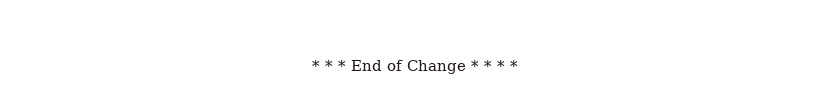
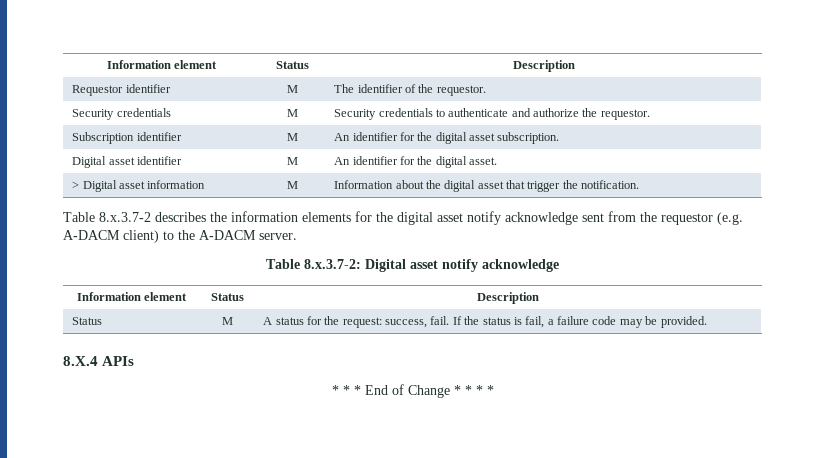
(310, 65) none -> [106,60,218,69] [276,61,309,69] [512,60,575,72] [72,84,171,96] [287,85,298,93] [334,84,486,96] [72,108,171,120] [287,109,298,117] [334,108,650,120] [72,132,182,144] [287,133,298,141] [334,132,560,144] [72,156,182,168] [287,157,298,165] [334,156,498,168] [72,180,206,192] [287,181,298,189] [334,180,640,192] [63,211,743,225] [63,230,297,243] [266,259,559,272] [76,292,188,301] [210,293,244,301] [477,292,539,304] [72,317,103,325] [221,317,233,325] [263,316,707,328] [63,356,135,366] Information element | Status | Description // Requestor identifier | M | The identifier of the requestor. // Security credentials | M | Security credentials to authenticate and authorize the requestor. // Subscription identifier | M | An identifier for the digital asset subscription. // Digital asset identifier | M | An identifier for the digital asset. // > Digital asset information | M | Information about the digital asset that trigger the notification. // Table 8.x.3.7-2 describes the information elements for the digital asset notify acknowledge sent from the requestor (e.g. A-DACM client) to the A-DACM server. // Table 8.x.3.7-2: Digital asset notify acknowledge // Information element | Status | Description // Status | M | A status for the request: success, fail. If the status is fail, a failure code may be provided. // 8.X.4 APIs //

